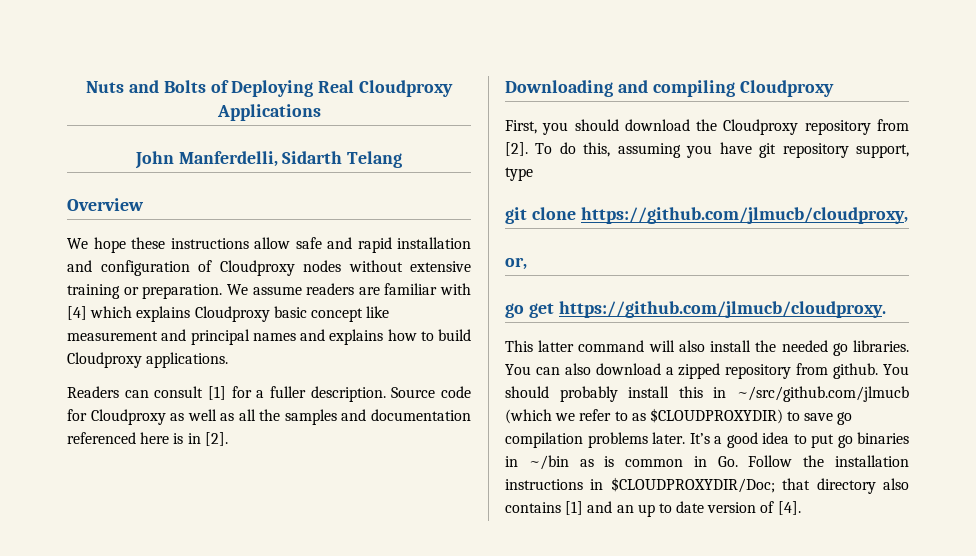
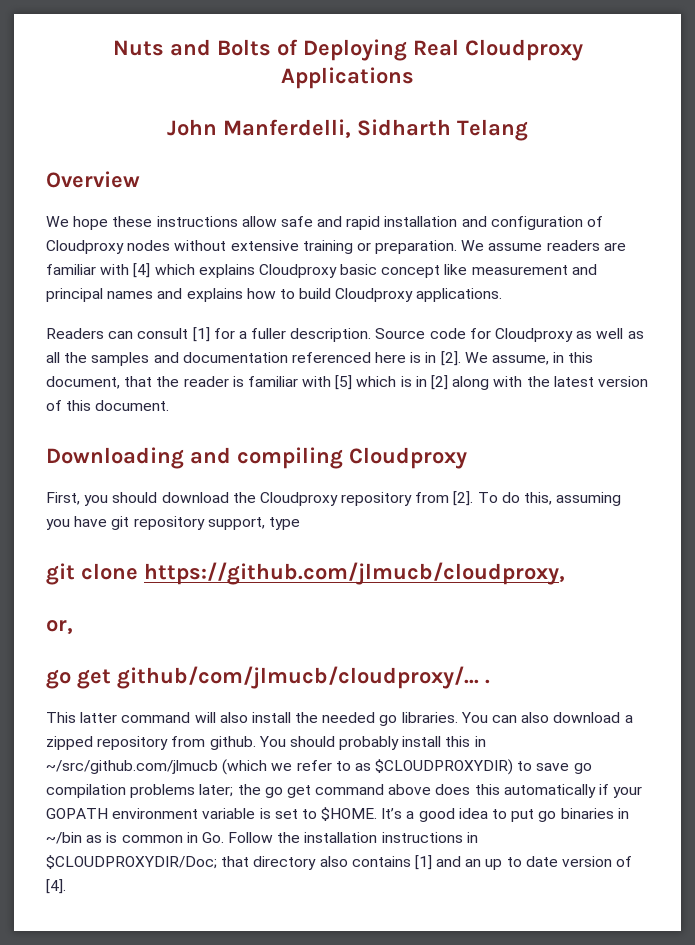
[282,151,343,164] Sidarth -> [357,119,451,136] Sidharth
(228, 439) none -> [464,352,594,365] [46,375,648,390] [46,400,170,411] We assume, in this document, that the reader is familiar with [5] which is in [2] along with the latest version of this document.
[558,301,886,318] https://github.com/jlmucb/cloudproxy. -> [117,666,490,689] github/com/jlmucb/cloudproxy/... .
[652,432,685,444] later. -> [199,784,643,798] [46,807,378,821] later; the go get command above does this automatically if your GOPATH environment variable is set to $HOME.

